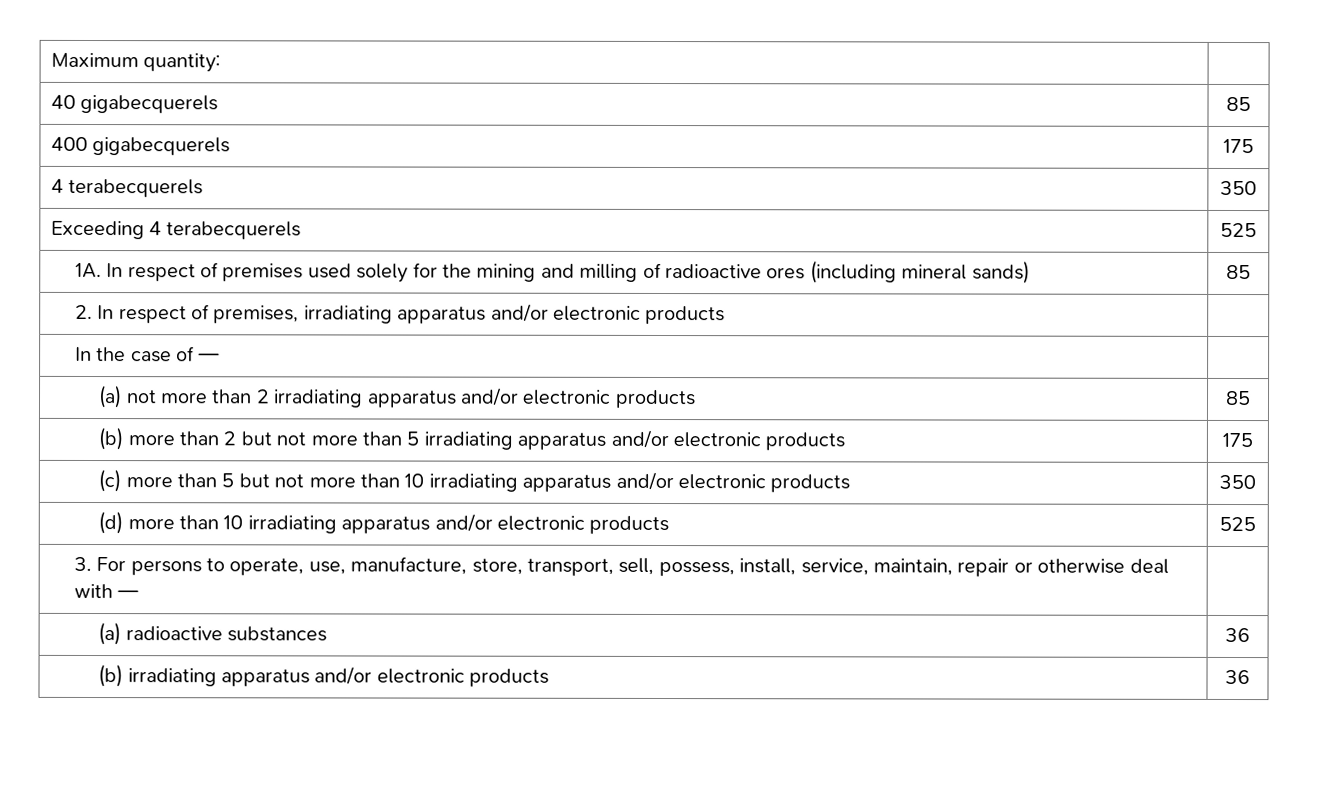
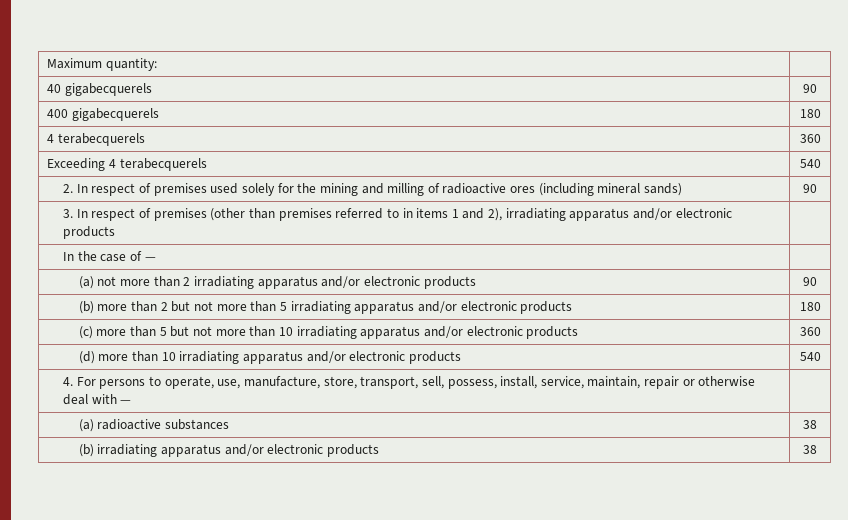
[1226,96,1251,112] 85 -> [803,84,817,93] 90
[1223,138,1254,154] [50,178,203,198] [1220,180,1257,196] 175 // 4 terabecquerels | 350 -> [799,109,821,118] [47,133,145,146] [799,134,821,143] 180 // 4 terabecquerels | 360
[1220,222,1257,238] [74,262,102,279] 525 // 1A. -> [799,159,821,168] [63,184,74,193] 540 // 2.
[1226,264,1251,280] [74,304,300,324] 85 // 2. In respect of premises, -> [803,184,817,193] [63,208,503,221] 90 // 3. In respect of premises (other than premises referred to in items 1 and 2),
[1225,390,1251,406] 85 -> [803,277,817,286] 90
[1222,432,1253,448] 175 -> [799,302,821,311] 180
[1219,474,1256,490] 350 -> [799,327,821,336] 360
[1219,516,1256,532] [73,556,92,572] 525 // 3. -> [799,352,821,361] [63,377,74,386] 540 // 4.
[1225,627,1250,643] 36 -> [803,420,817,429] 38
[1225,669,1250,685] 36 -> [803,445,817,454] 38

